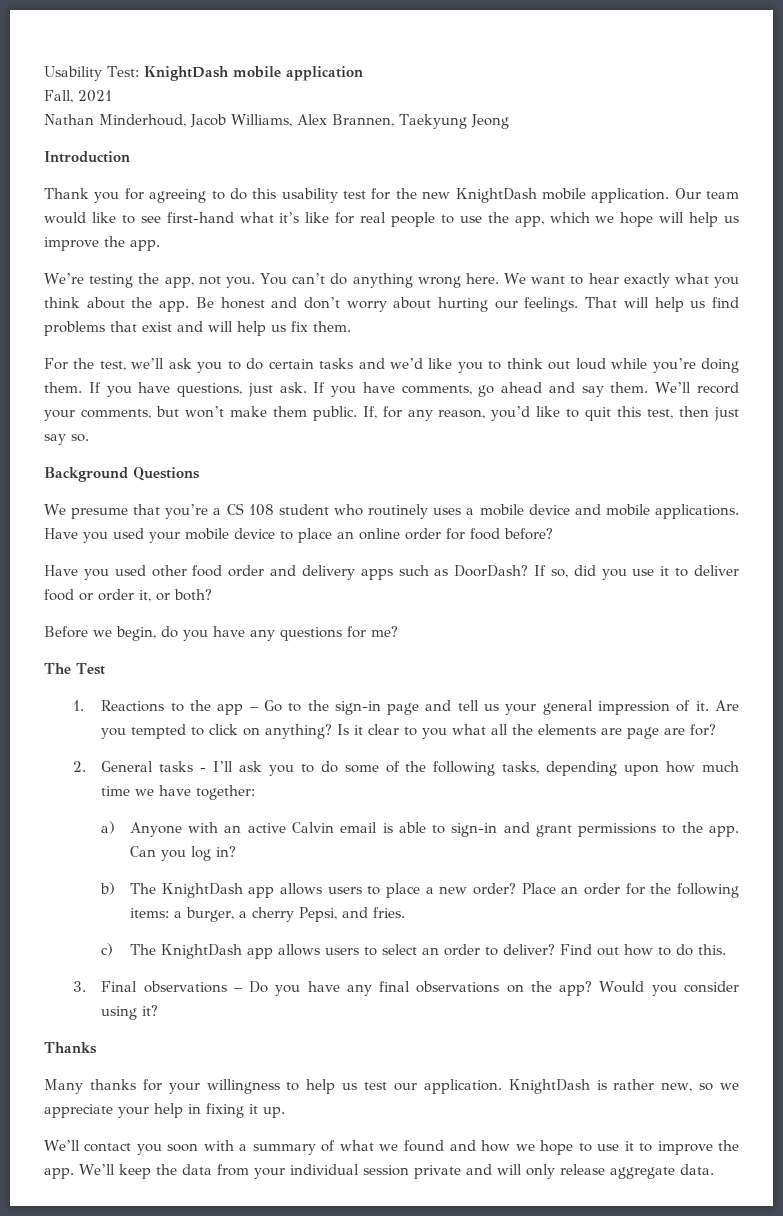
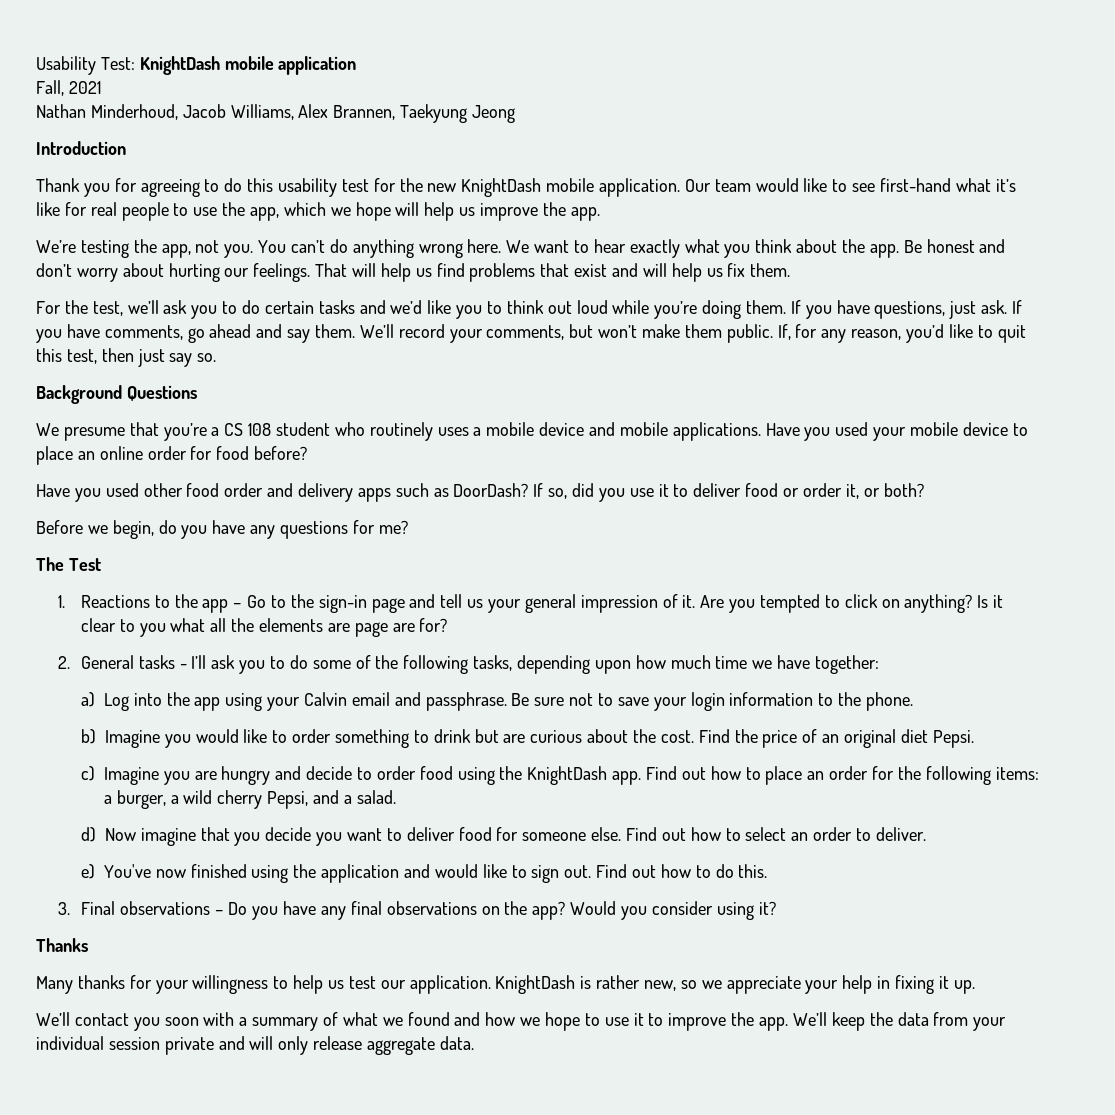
[129,822,740,837] [129,846,236,861] [100,882,556,898] Anyone with an active Calvin email is able to sign-in and grant permissions to the app. Can you log in? // b) The KnightDash app allows users to place a new order? Place -> [103,692,914,711] [80,729,974,748] [80,766,803,785] Log into the app using your Calvin email and passphrase. Be sure not to save your login information to the phone. // b) Imagine you would like to order something to drink but are curious about the cost. Find the price of an original diet Pepsi. // c) Imagine you are hungry and decide to order food using the KnightDash app. Find out how to place
(247, 914) none -> [183,790,213,804] wild
[372,907,405,918] [101,943,359,959] fries. // c) The KnightDash app allows users -> [343,790,396,804] [80,827,721,846] a salad. // d) Now imagine that you decide you want to deliver food for someone else. Find out how
[502,944,555,955] deliver? -> [875,827,926,841] [80,864,592,883] deliver. // e) You've now finished using the application and would like to sign out.

